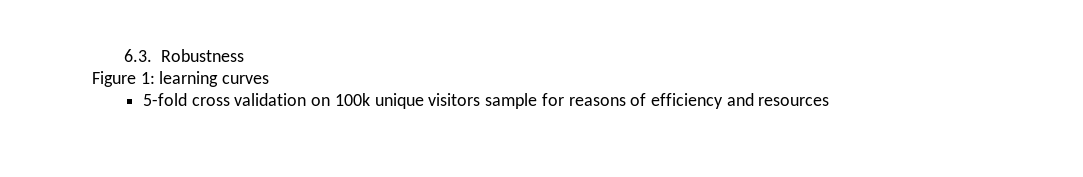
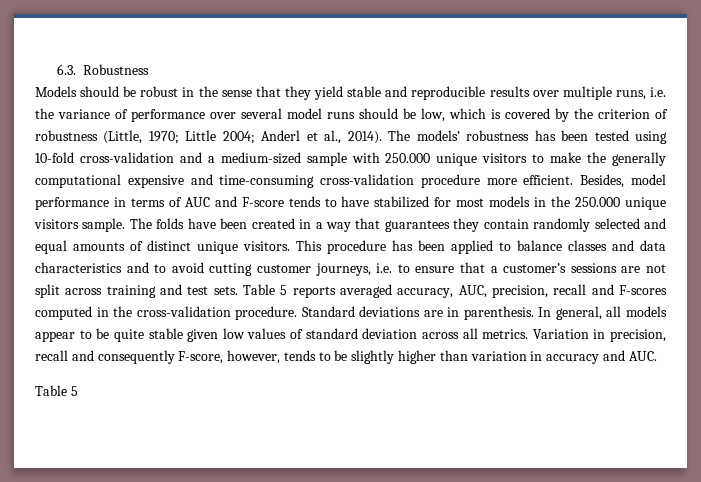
[92,71,270,87] [142,93,830,109] Figure 1: learning curves // 5-fold cross validation on 100k unique visitors sample for reasons of efficiency and resources -> [35,86,667,100] [35,108,668,122] [35,130,667,144] [35,152,666,166] [35,174,666,188] [35,196,667,210] [34,218,666,232] [35,240,666,254] [35,262,667,276] [35,284,668,298] [35,306,668,320] [35,328,666,342] [35,350,657,364] [35,385,78,396] Models should be robust in the sense that they yield stable and reproducible results over multiple runs, i.e. the variance of performance over several model runs should be low, which is covered by the criterion of robustness (Little, 1970; Little 2004; Anderl et al., 2014). The models’ robustness has been tested using 10-fold cross-validation and a medium-sized sample with 250.000 unique visitors to make the generally computational expensive and time-consuming cross-validation procedure more efficient. Besides, model performance in terms of AUC and F-score tends to have stabilized for most models in the 250.000 unique visitors sample. The folds have been created in a way that guarantees they contain randomly selected and equal amounts of distinct unique visitors. This procedure has been applied to balance classes and data characteristics and to avoid cutting customer journeys, i.e. to ensure that a customer’s sessions are not split across training and test sets. Table 5 reports averaged accuracy, AUC, precision, recall and F-scores computed in the cross-validation procedure. Standard deviations are in parenthesis. In general, all models appear to be quite stable given low values of standard deviation across all metrics. Variation in precision, recall and consequently F-score, however, tends to be slightly higher than variation in accuracy and AUC. // Table 5

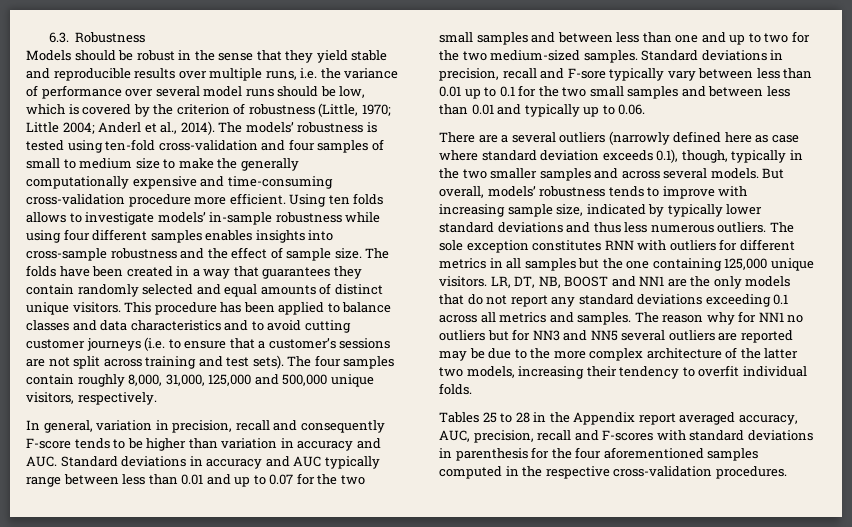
[534,130,589,141] has been -> [366,122,377,133] is
[35,152,74,163] 10-fold -> [105,139,156,151] ten-fold
[207,152,528,166] a medium-sized sample with 250.000 unique visitors -> [288,139,384,153] [26,158,160,169] four samples of small to medium size
[35,174,121,188] computational -> [26,176,129,189] computationally
[580,174,666,188] [35,196,667,210] [34,218,126,232] Besides, model performance in terms of AUC and F-score tends to have stabilized for most models in the 250.000 unique visitors sample. -> [289,193,384,207] [26,212,381,225] [26,229,334,243] [26,247,362,261] Using ten folds allows to investigate models’ in-sample robustness while using four different samples enables insights into cross-sample robustness and the effect of sample size.
[315,263,393,276] journeys, i.e. -> [86,337,166,351] journeys (i.e.
[213,284,336,298] sets. Table 5 reports -> [252,355,395,369] [26,374,374,387] [26,392,157,405] [26,420,385,433] [26,438,381,451] [26,456,380,469] [26,473,365,487] [439,31,810,45] [439,50,784,63] [439,68,813,81] [439,85,790,99] [439,104,646,117] [439,131,799,145] [439,149,803,163] [439,168,785,181] [439,186,748,199] [439,204,763,217] [439,222,794,233] [439,239,795,253] [439,258,814,271] [439,276,791,289] [439,294,789,307] [439,311,804,325] [439,329,793,343] [439,347,799,361] [439,365,807,379] [439,383,472,395] [439,412,676,425] sets). The four samples contain roughly 8,000, 31,000, 125,000 and 500,000 unique visitors, respectively. // In general, variation in precision, recall and consequently F-score tends to be higher than variation in accuracy and AUC. Standard deviations in accuracy and AUC typically range between less than 0.01 and up to 0.07 for the two small samples and between less than one and up to two for the two medium-sized samples. Standard deviations in precision, recall and F-sore typically vary between less than 0.01 up to 0.1 for the two small samples and between less than 0.01 and typically up to 0.06. // There are a several outliers (narrowly defined here as case where standard deviation exceeds 0.1), though, typically in the two smaller samples and across several models. But overall, models’ robustness tends to improve with increasing sample size, indicated by typically lower standard deviations and thus less numerous outliers. The sole exception constitutes RNN with outliers for different metrics in all samples but the one containing 125,000 unique visitors. LR, DT, NB, BOOST and NN1 are the only models that do not report any standard deviations exceeding 0.1 across all metrics and samples. The reason why for NN1 no outliers but for NN3 and NN5 several outliers are reported may be due to the more complex architecture of the latter two models, increasing their tendency to overfit individual folds. // Tables 25 to 28 in the Appendix report
[35,306,668,320] [35,328,666,342] [35,350,657,364] [35,385,78,396] computed in the cross-validation procedure. Standard deviations are in parenthesis. In general, all models appear to be quite stable given low values of standard deviation across all metrics. Variation in precision, recall and consequently F-score, however, tends to be slightly higher than variation in accuracy and AUC. // Table 5 -> [656,430,813,441] [439,447,759,461] [439,466,787,479] with standard deviations in parenthesis for the four aforementioned samples computed in the respective cross-validation procedures.

